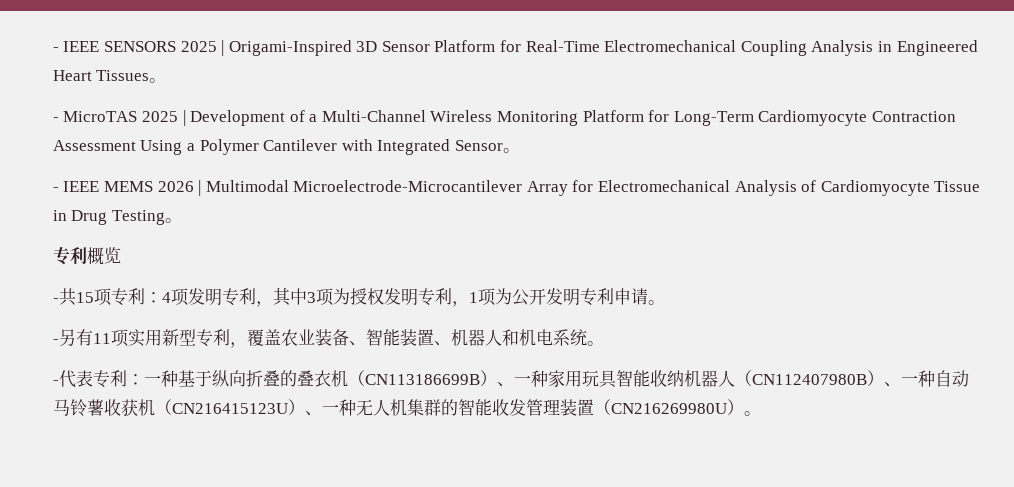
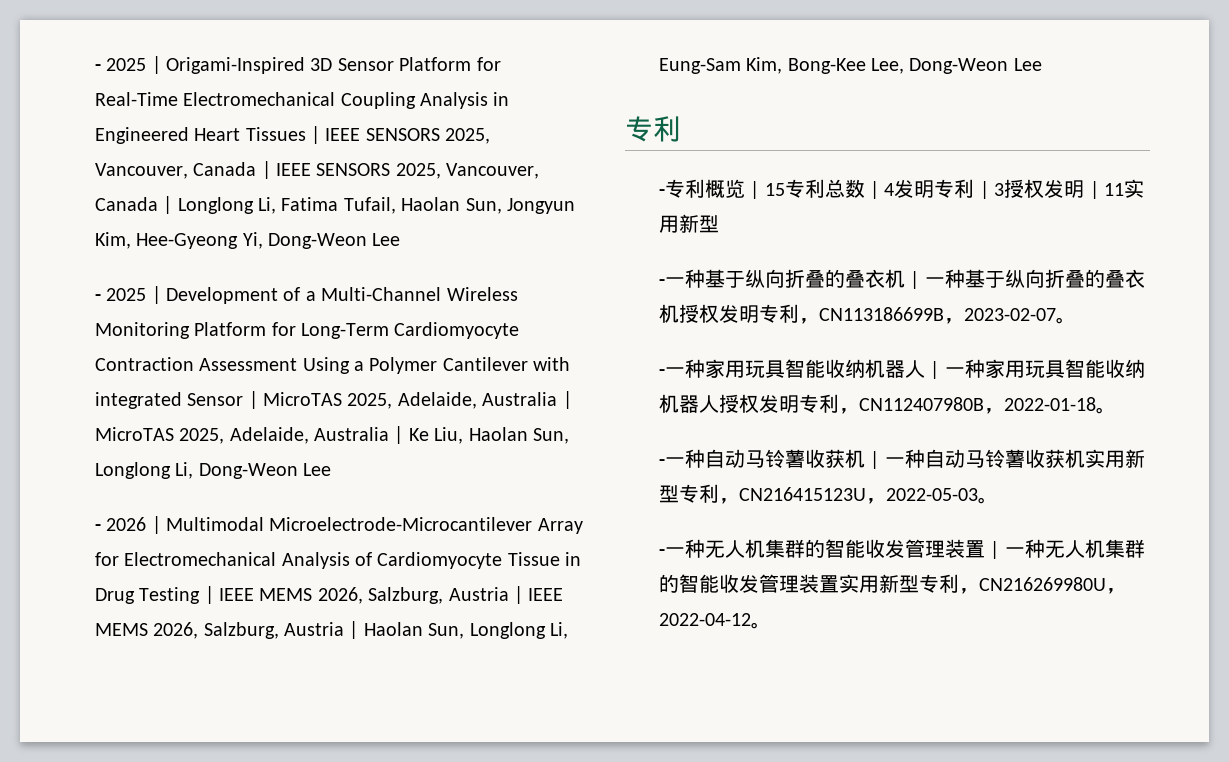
[52,41,176,52] - IEEE SENSORS -> [94,64,101,71] -
[149,78,167,83] [52,111,138,122] 。 // - MicroTAS -> [310,126,491,144] [94,161,540,179] [94,196,575,214] [94,232,401,249] [94,294,101,301] | IEEE SENSORS 2025, Vancouver, Canada | IEEE SENSORS 2025, Vancouver, Canada | Longlong Li, Fatima Tufail, Haolan Sun, Jongyun Kim, Hee-Gyeong Yi, Dong-Weon Lee // -
[377,139,520,155] [52,181,153,192] Integrated Sensor。 // - IEEE MEMS -> [94,391,572,409] [94,426,569,444] [94,462,331,479] [94,524,101,531] integrated Sensor | MicroTAS 2025, Adelaide, Australia | MicroTAS 2025, Adelaide, Australia | Ke Liu, Haolan Sun, Longlong Li, Dong-Weon Lee // -
[164,218,182,223] [52,246,87,265] 。 // 专利 -> [204,586,564,604] [94,621,568,639] [658,57,1042,74] [625,116,681,142] [658,179,705,198] | IEEE MEMS 2026, Salzburg, Austria | IEEE MEMS 2026, Salzburg, Austria | Haolan Sun, Longlong Li, Eung-Sam Kim, Bong-Kee Lee, Dong-Weon Lee // 专利 // -专利
[52,287,665,307] [52,329,604,348] [52,370,969,388] [52,399,744,417] // -共15项专利：4项发明专利，其中3项为授权发明专利，1项为公开发明专利申请。 // -另有11项实用新型专利，覆盖农业装备、智能装置、机器人和机电系统。 // -代表专利：一种基于纵向折叠的叠衣机（CN113186699B）、一种家用玩具智能收纳机器人（CN112407980B）、一种自动马铃薯收获机（CN216415123U）、一种无人机集群的智能收发管理装置（CN216269980U） -> [750,179,1144,199] [658,214,719,233] [658,269,1145,289] [658,304,1076,324] [658,359,1145,379] [658,394,1116,414] [658,449,1145,469] [658,484,998,504] [658,539,1145,559] [658,574,1126,594] [658,613,751,626] | 15专利总数 | 4发明专利 | 3授权发明 | 11实用新型 // -一种基于纵向折叠的叠衣机 | 一种基于纵向折叠的叠衣机授权发明专利，CN113186699B，2023-02-07。 // -一种家用玩具智能收纳机器人 | 一种家用玩具智能收纳机器人授权发明专利，CN112407980B，2022-01-18。 // -一种自动马铃薯收获机 | 一种自动马铃薯收获机实用新型专利，CN216415123U，2022-05-03。 // -一种无人机集群的智能收发管理装置 | 一种无人机集群的智能收发管理装置实用新型专利，CN216269980U，2022-04-12

